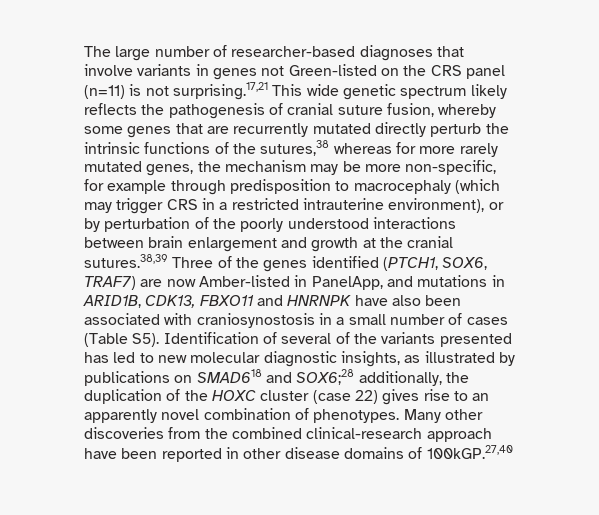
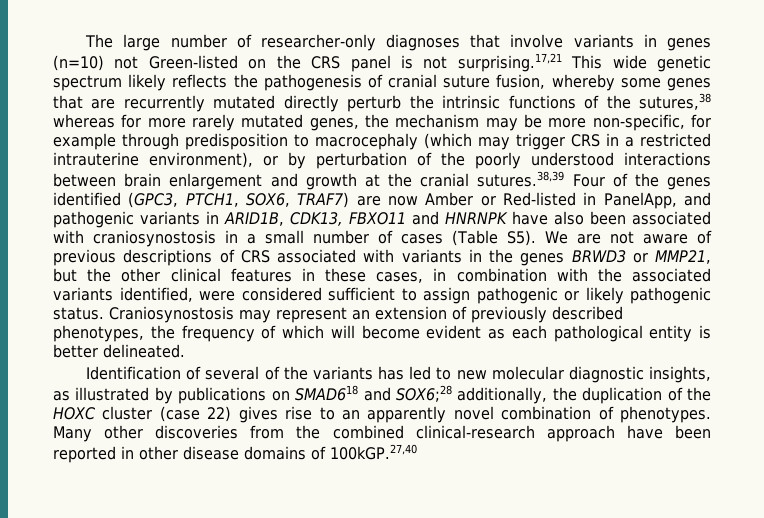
[231,46,356,57] researcher-based -> [260,34,376,51] researcher-only
(257, 74) none -> [53,55,104,71] (n=10)
[84,85,125,99] (n=11) -> (391, 63) none
[172,257,214,268] Three -> [572,174,605,187] Four
[382,257,438,271] (PTCH1, -> [128,192,239,208] (GPC3, PTCH1,
[198,275,290,287] Amber-listed -> [425,192,576,206] Amber or Red-listed
[417,275,488,287] mutations -> [53,211,200,228] pathogenic variants
(160, 340) none -> [545,230,712,244] [53,249,711,266] [53,268,711,283] [53,287,711,304] [53,306,623,323] [53,325,711,342] [53,344,185,358] We are not aware of previous descriptions of CRS associated with variants in the genes BRWD3 or MMP21, but the other clinical features in these cases, in combination with the associated variants identified, were considered sufficient to assign pathogenic or likely pathogenic status. Craniosynostosis may represent an extension of previously described phenotypes, the frequency of which will become evident as each pathological entity is better delineated. //
[439,333,512,347] presented -> (373, 373) none

